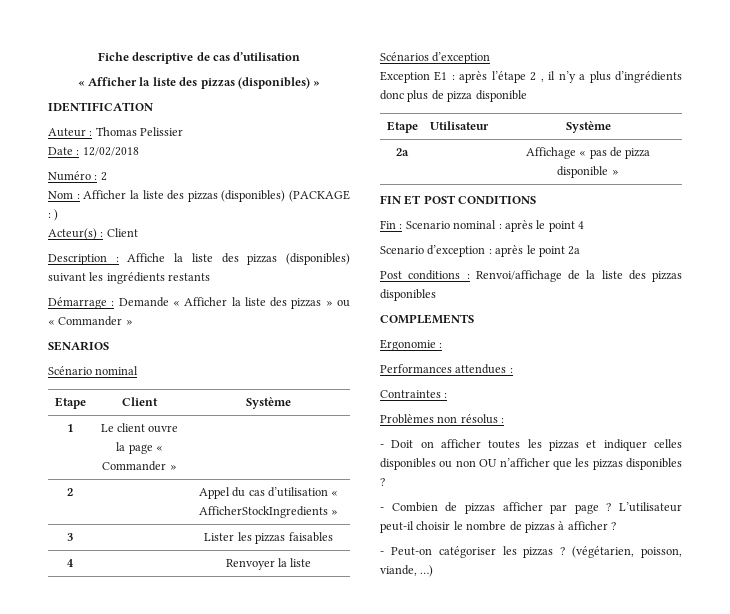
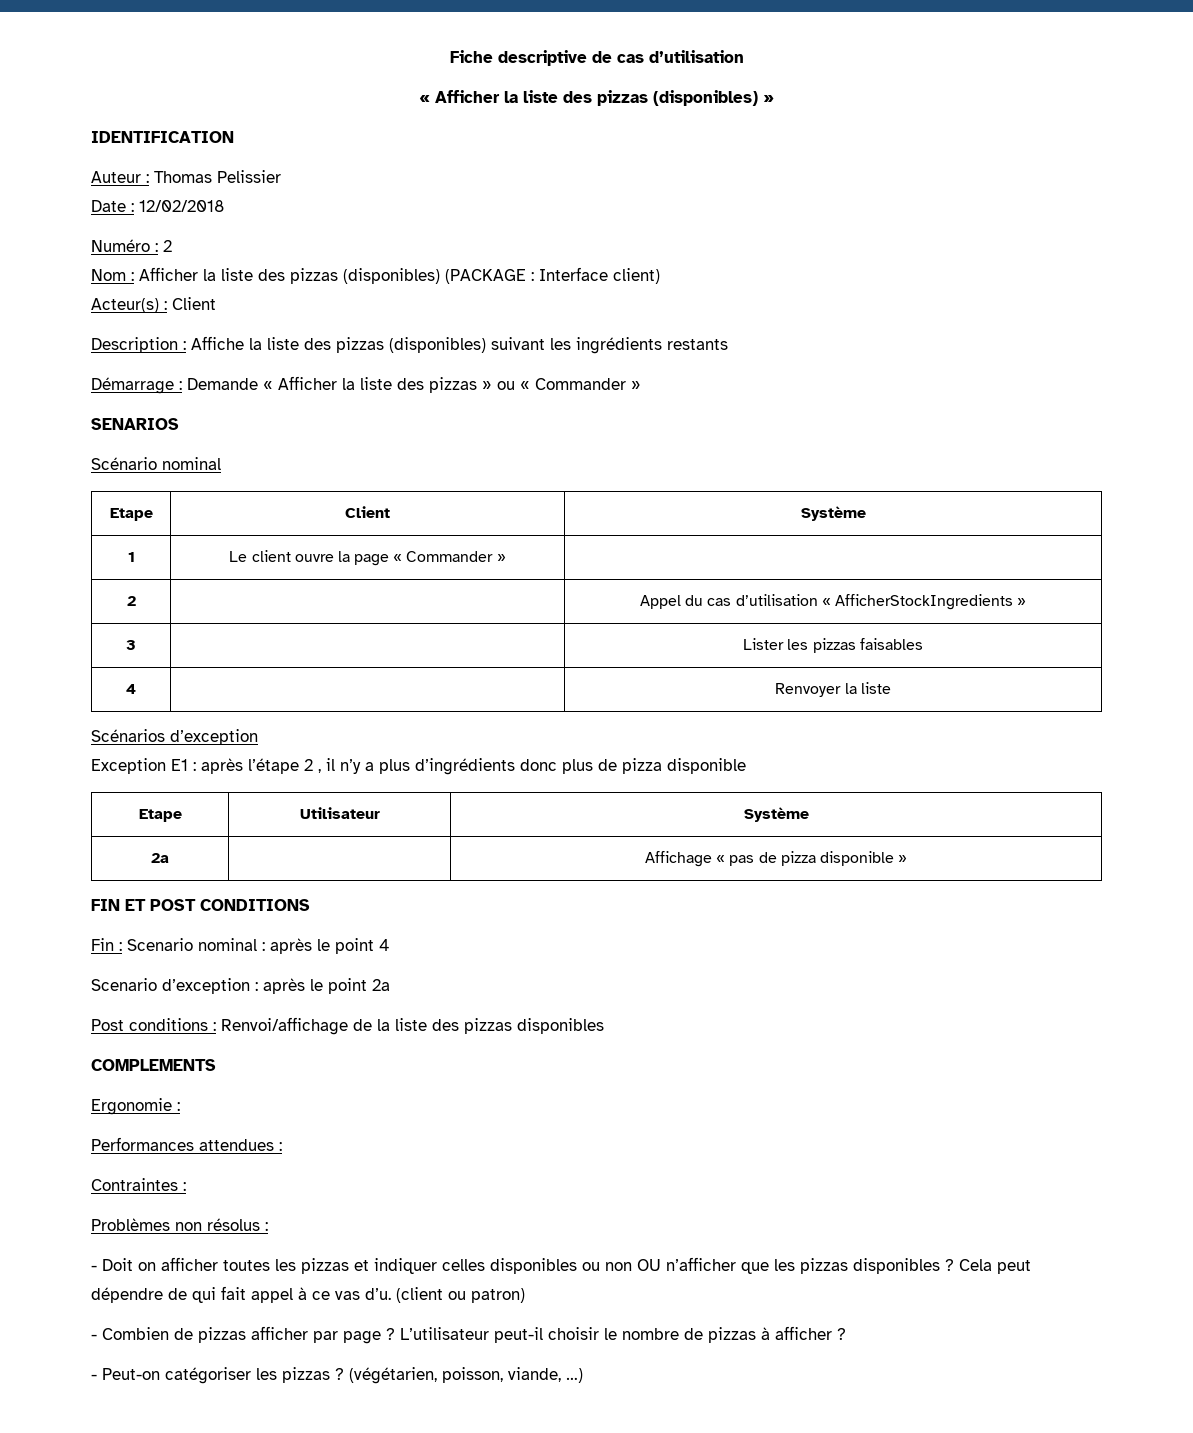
[54,209,59,221] ) -> [539,267,660,284] Interface client)
(385, 482) none -> [959,1259,1031,1274] [91,1286,525,1303] Cela peut dépendre de qui fait appel à ce vas d’u. (client ou patron)

